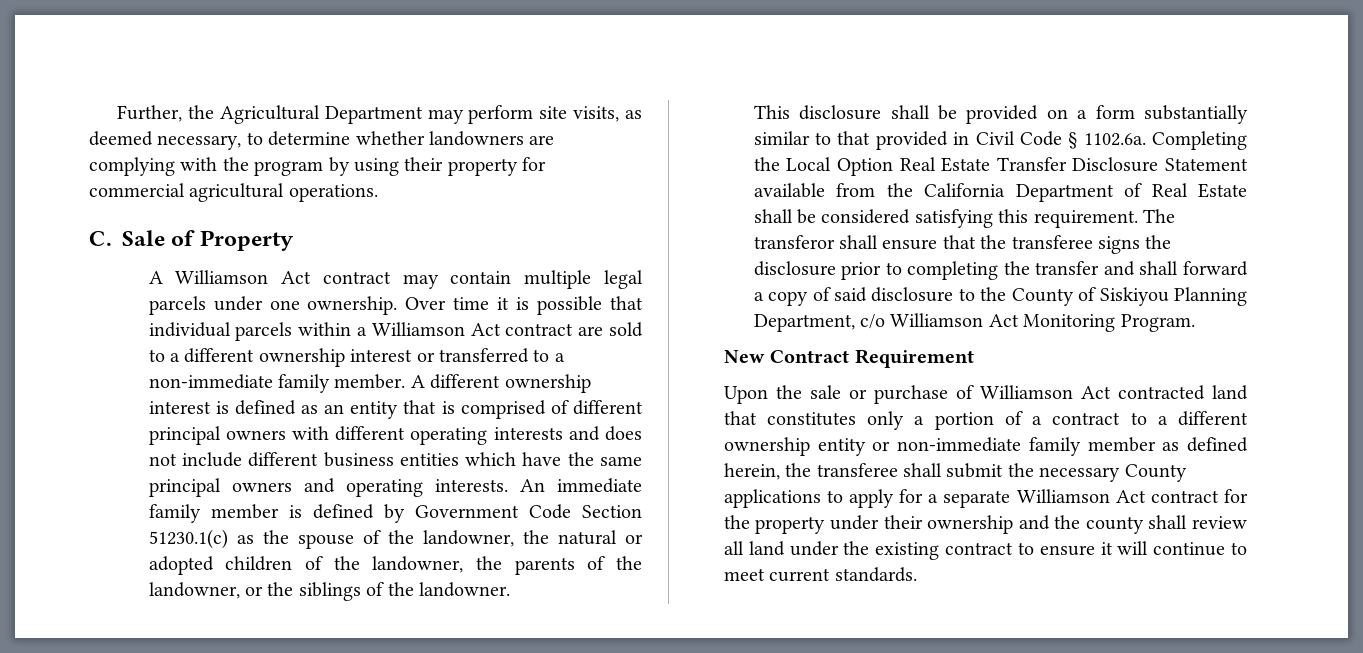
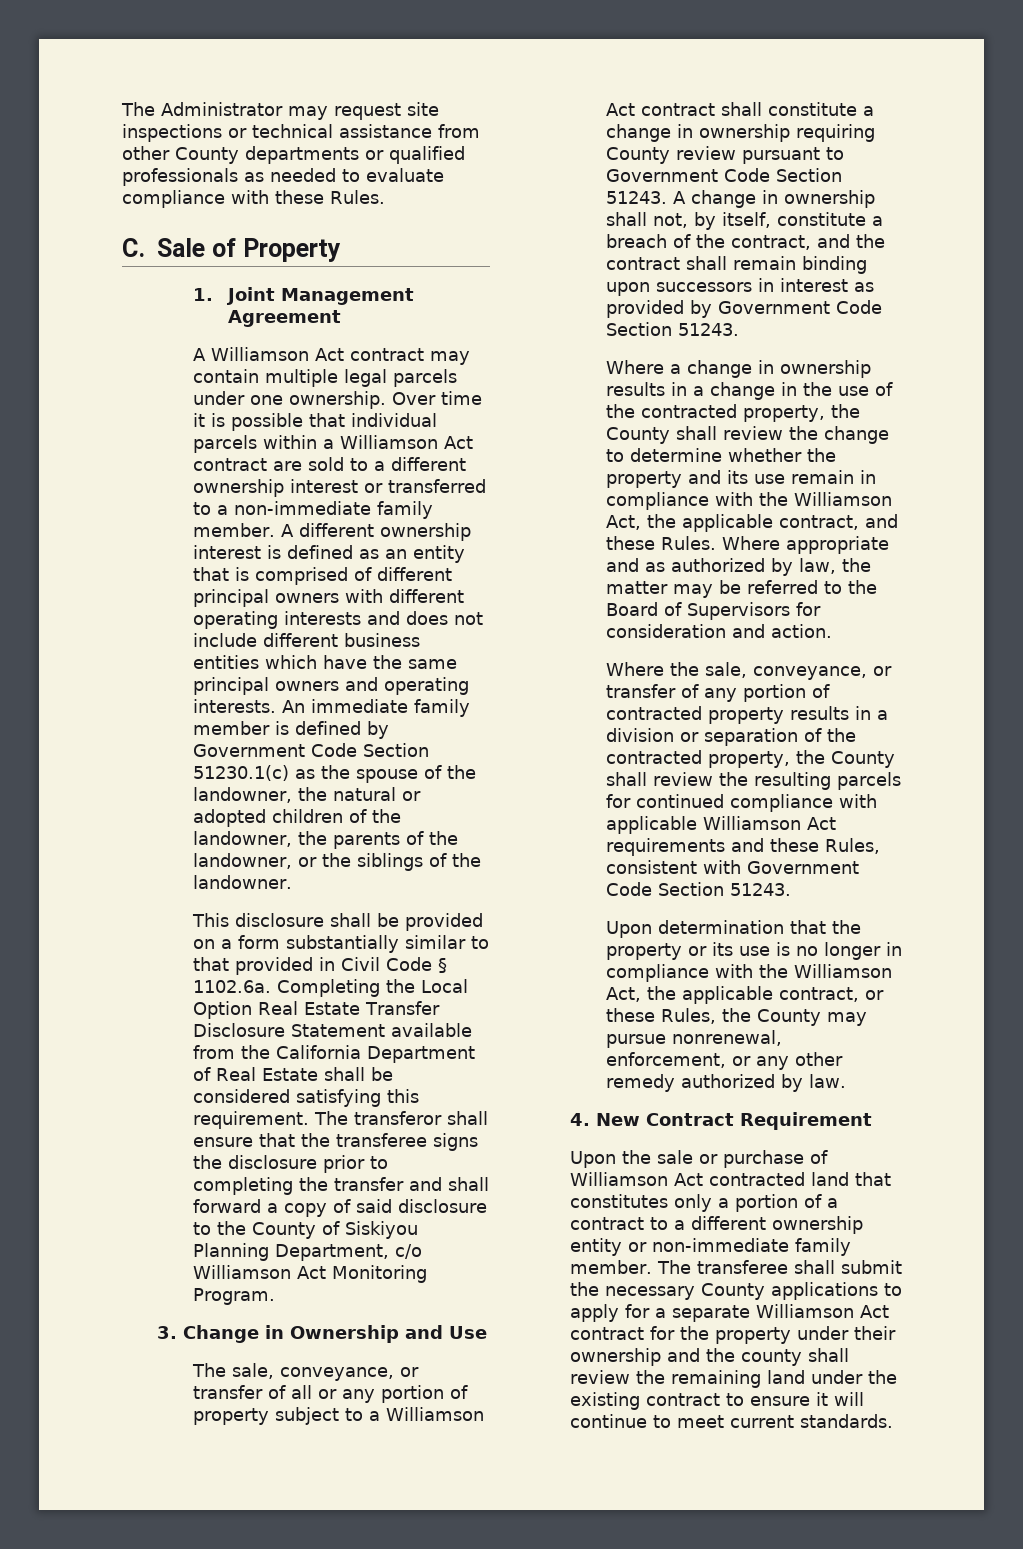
[117,105,642,124] [89,131,555,150] [89,157,547,176] [89,183,378,202] Further, the Agricultural Department may perform site visits, as deemed necessary, to determine whether landowners are complying with the program by using their property for commercial agricultural operations. -> [121,102,439,120] [122,124,480,142] [122,146,465,164] [122,168,444,186] [122,190,385,208] The Administrator may request site inspections or technical assistance from other County departments or qualified professionals as needed to evaluate compliance with these Rules.
(294, 240) none -> [192,287,415,305] [228,310,342,327] // 1. Joint Management Agreement
(1195, 323) none -> [157,1325,488,1343] [191,1363,419,1381] [192,1385,468,1403] [192,1407,484,1425] [605,102,874,116] [605,124,875,142] [605,146,844,164] [605,168,842,182] [605,190,875,208] [605,212,883,230] [605,234,885,250] [605,256,867,274] [605,278,874,296] [605,300,882,318] [605,322,739,336] [605,360,871,378] [605,382,893,400] [605,404,860,422] [605,426,889,444] [605,448,836,462] [605,470,876,488] [605,492,892,510] [605,514,898,532] [605,536,889,554] [605,558,871,576] [605,580,877,598] [605,602,821,620] [605,624,832,638] [605,662,892,680] [605,684,830,702] [605,706,888,724] [605,728,856,746] [605,750,895,768] [605,772,901,790] [605,794,877,812] [605,816,836,834] [605,838,880,856] [605,860,859,874] [605,882,791,896] [605,920,861,938] [605,942,902,960] [605,964,892,982] [605,986,884,1004] [605,1008,867,1026] [605,1030,782,1048] [605,1052,843,1070] [605,1074,846,1092] [570,1113,591,1126] 3. Change in Ownership and Use // The sale, conveyance, or transfer of all or any portion of property subject to a Williamson Act contract shall constitute a change in ownership requiring County review pursuant to Government Code Section 51243. A change in ownership shall not, by itself, constitute a breach of the contract, and the contract shall remain binding upon successors in interest as provided by Government Code Section 51243. // Where a change in ownership results in a change in the use of the contracted property, the County shall review the change to determine whether the property and its use remain in compliance with the Williamson Act, the applicable contract, and these Rules. Where appropriate and as authorized by law, the matter may be referred to the Board of Supervisors for consideration and action. // Where the sale, conveyance, or transfer of any portion of contracted property results in a division or separation of the contracted property, the County shall review the resulting parcels for continued compliance with applicable Williamson Act requirements and these Rules, consistent with Government Code Section 51243. // Upon determination that the property or its use is no longer in compliance with the Williamson Act, the applicable contract, or these Rules, the County may pursue nonrenewal, enforcement, or any other remedy authorized by law. // 4.
[1087,437,1248,452] [723,463,812,480] member as defined herein, the -> [570,1260,692,1274] member. The
[723,541,744,555] all -> [636,1370,762,1388] the remaining

